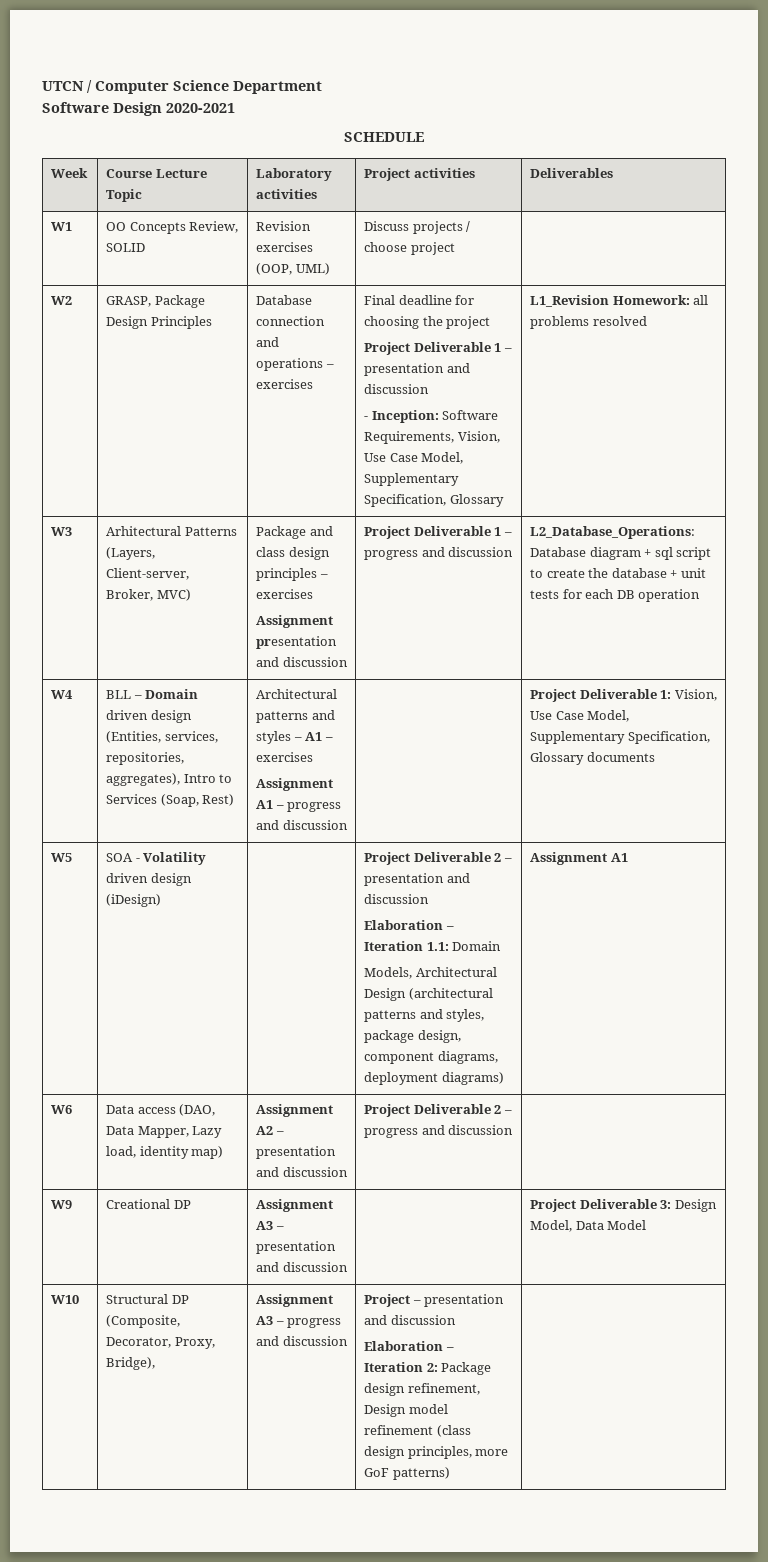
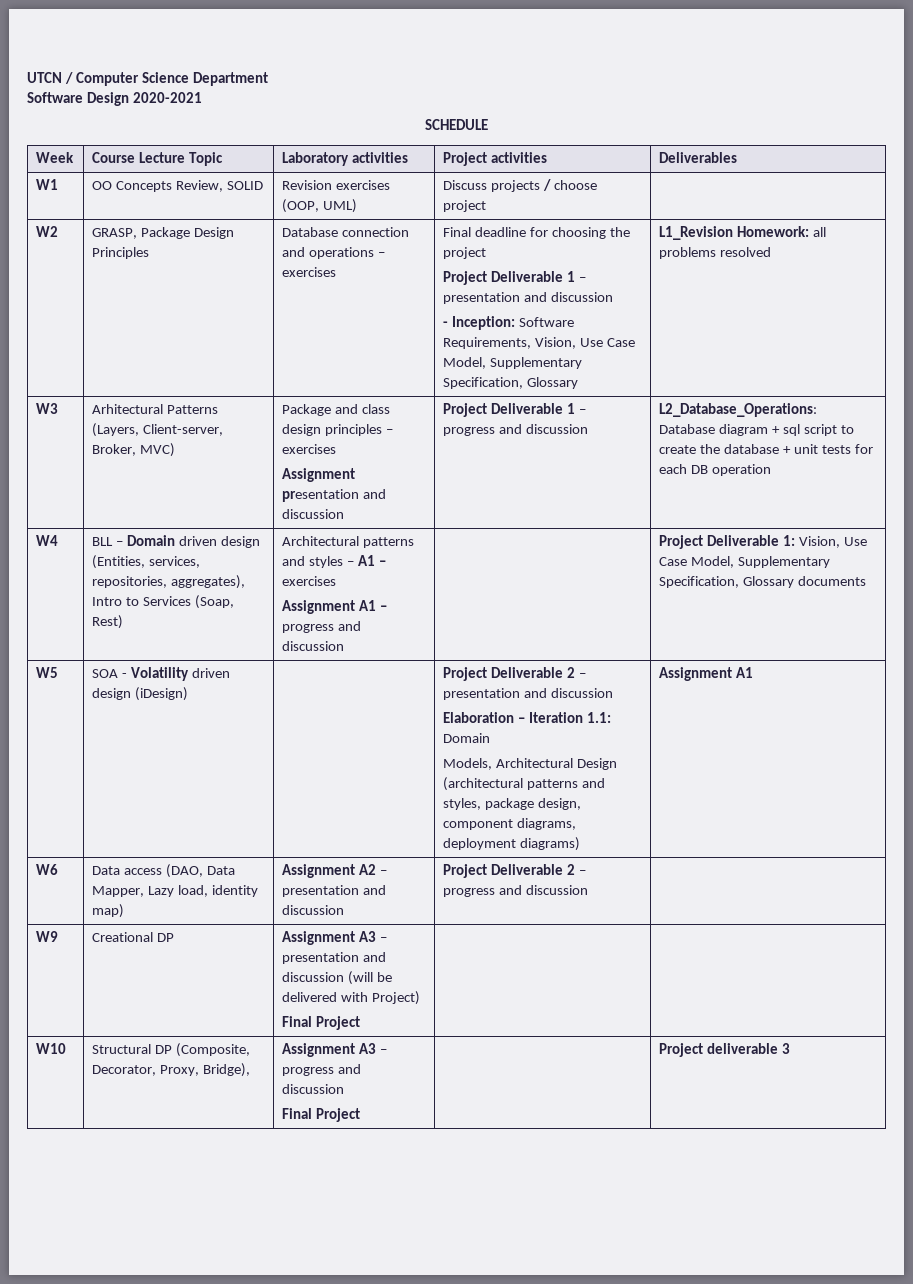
[530,1199,717,1212] [530,1220,647,1232] | | Project Deliverable 3: Design Model, Data Model -> [348,971,393,985] [282,991,421,1005] [282,1016,361,1030] (will be delivered with Project) // Final Project | |
[364,1294,505,1307] [364,1315,456,1325] [364,1341,454,1351] [364,1362,492,1375] [364,1383,480,1396] [364,1404,448,1417] [364,1425,471,1437] [364,1446,509,1459] [364,1467,450,1480] | Project – presentation and discussion // Elaboration – Iteration 2: Package design refinement, Design model refinement (class design principles, more GoF patterns) | -> [282,1108,361,1122] [659,1043,791,1057] // Final Project | | Project deliverable 3

